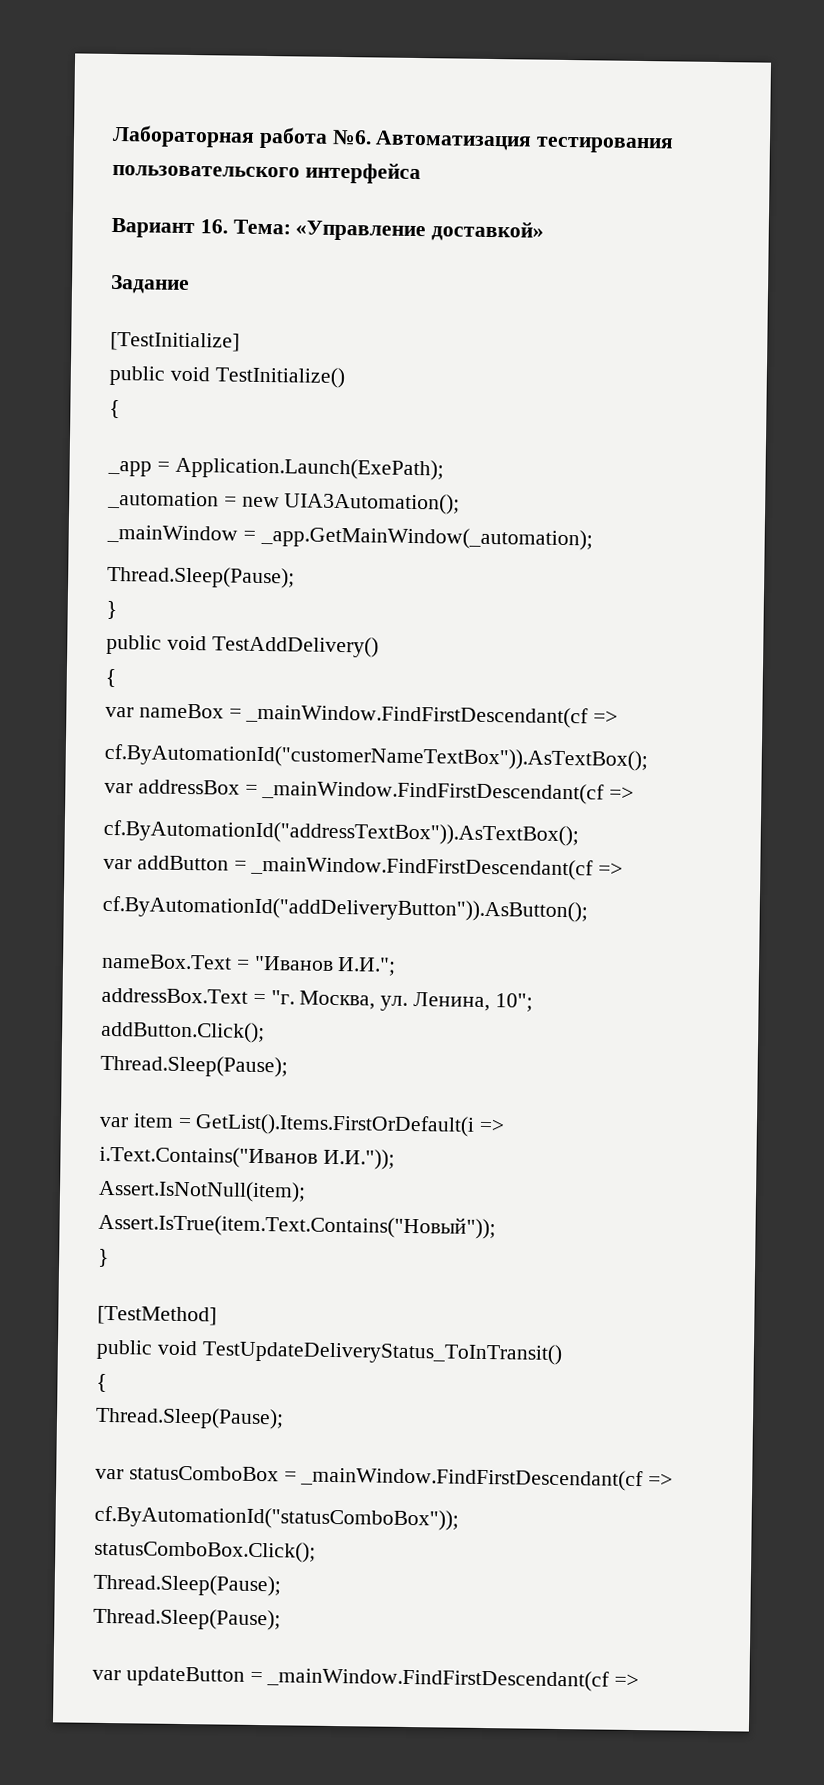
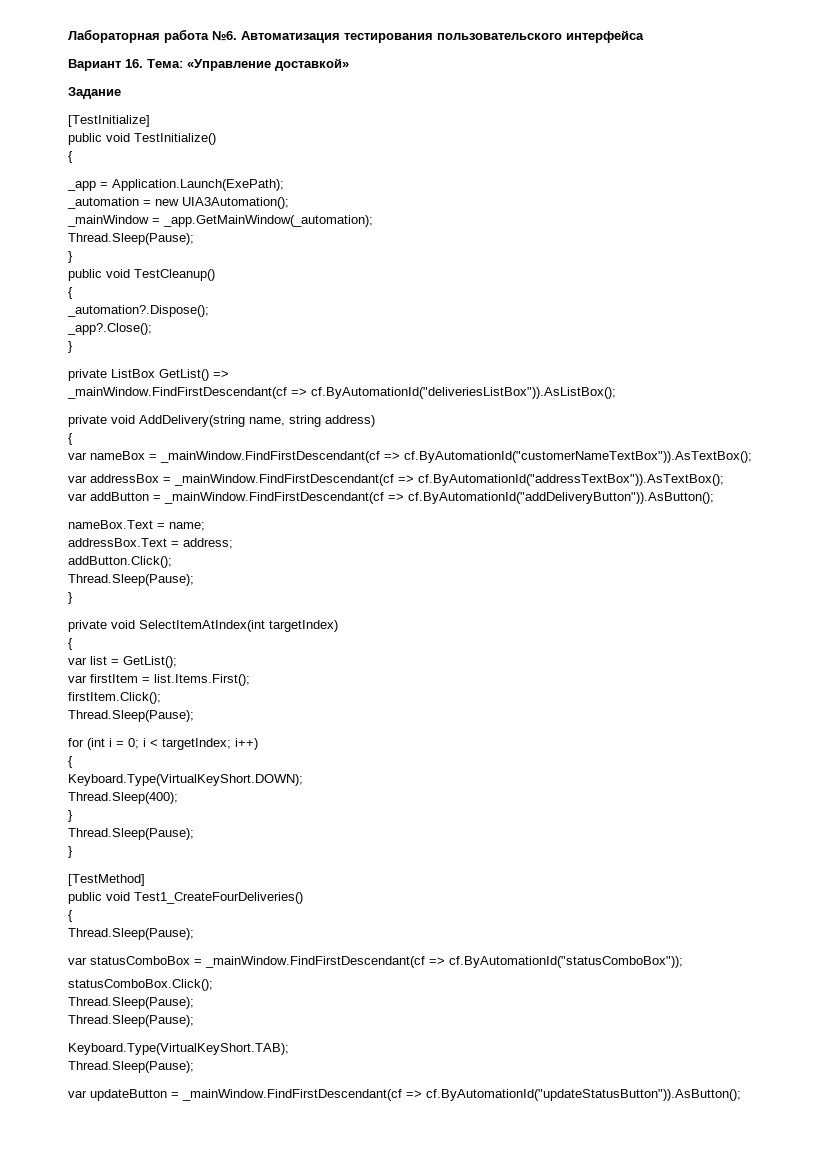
[211,635,379,658] TestAddDelivery() -> [134,269,215,281] [68,287,73,299] [67,305,209,317] [67,323,152,335] [68,341,73,353] [68,369,229,381] [67,387,616,399] [68,415,375,427] TestCleanup() // { // _automation?.Dispose(); // _app?.Close(); // } // private ListBox GetList() => // _mainWindow.FindFirstDescendant(cf => cf.ByAutomationId("deliveriesListBox")).AsListBox(); // private void AddDelivery(string name, string address)
(619, 717) // -> (400, 456) none
(635, 793) // -> (414, 479) none
(624, 869) // -> (404, 497) none
[253,955,397,976] "Иванов И.И."; -> [169,522,205,531] name;
[270,990,533,1012] [101,1020,265,1044] [100,1054,288,1078] [99,1113,506,1137] [99,1145,395,1170] [98,1179,306,1203] [98,1212,496,1240] "г. Москва, ул. Ленина, 10"; // addButton.Click(); // Thread.Sleep(Pause); // var item = GetList().Items.FirstOrDefault(i => i.Text.Contains("Иванов И.И.")); // Assert.IsNotNull(item); // Assert.IsTrue(item.Text.Contains("Новый")); -> [183,538,233,549] [68,556,172,568] [68,574,194,586] [68,592,73,604] [68,620,338,632] [68,638,73,650] [68,656,177,668] [68,674,250,686] [68,692,161,704] [68,710,194,722] [68,738,258,750] [68,756,73,768] [68,774,303,786] [68,792,178,804] [68,810,73,822] [68,828,194,840] address; // addButton.Click(); // Thread.Sleep(Pause); // } // private void SelectItemAtIndex(int targetIndex) // { // var list = GetList(); // var firstItem = list.Items.First(); // firstItem.Click(); // Thread.Sleep(Pause); // for (int i = 0; i < targetIndex; i++) // { // Keyboard.Type(VirtualKeyShort.DOWN); // Thread.Sleep(400); // } // Thread.Sleep(Pause);
[201,1340,563,1366] TestUpdateDeliveryStatus_ToInTransit() -> [134,892,303,904] Test1_CreateFourDeliveries()
(674, 1480) // -> (445, 961) none
(281, 1619) none -> [68,1043,289,1055] [68,1061,194,1073] // Keyboard.Type(VirtualKeyShort.TAB); // Thread.Sleep(Pause);
(640, 1680) none -> [426,1089,741,1101] cf.ByAutomationId("updateStatusButton")).AsButton();

